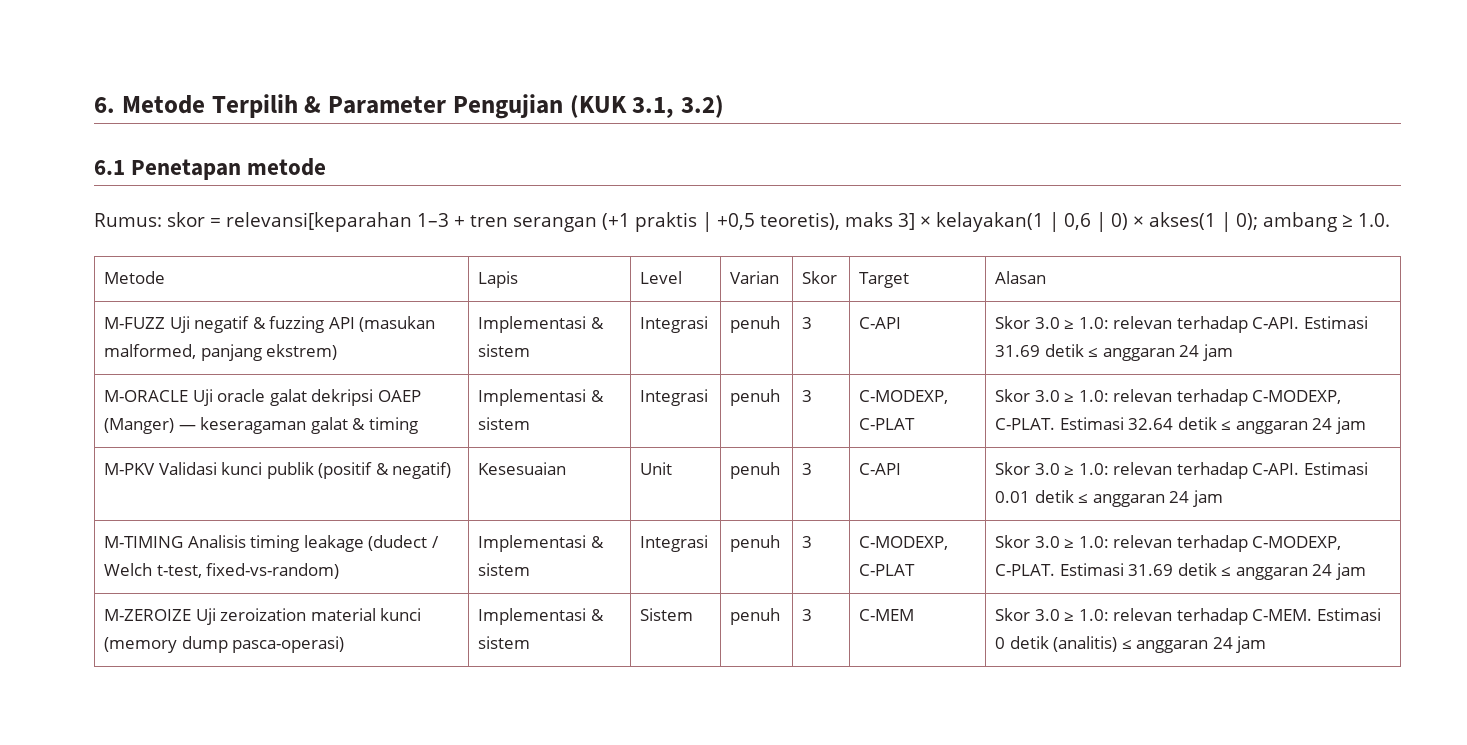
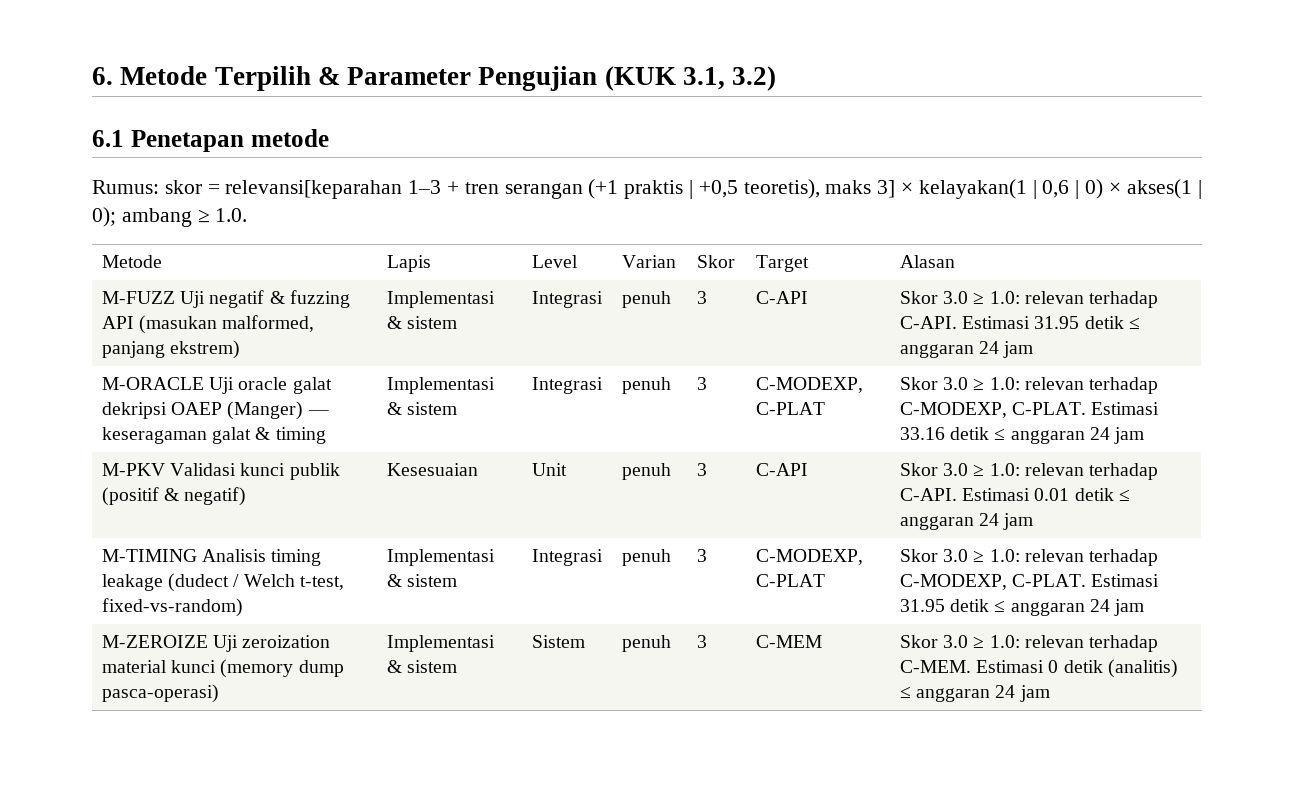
[995,345,1041,357] 31.69 -> [1034,316,1080,329] 31.95
[1128,418,1174,430] 32.64 -> [899,427,945,440] 33.16
[1128,564,1174,576] 31.69 -> [899,599,945,612] 31.95

